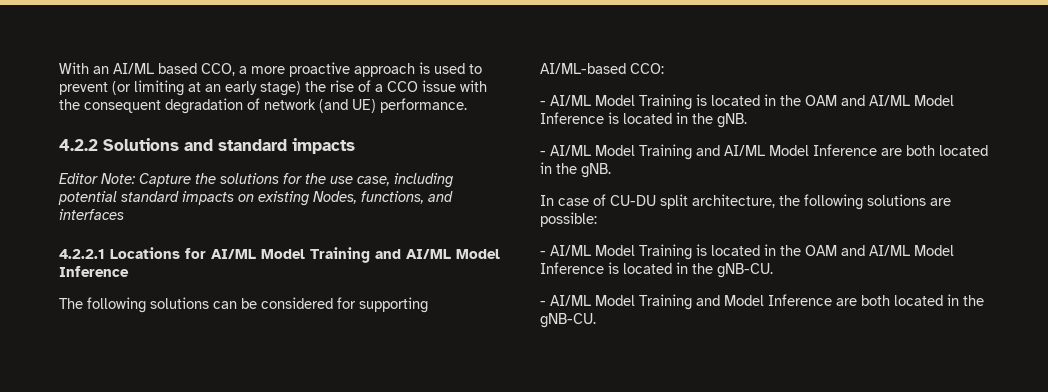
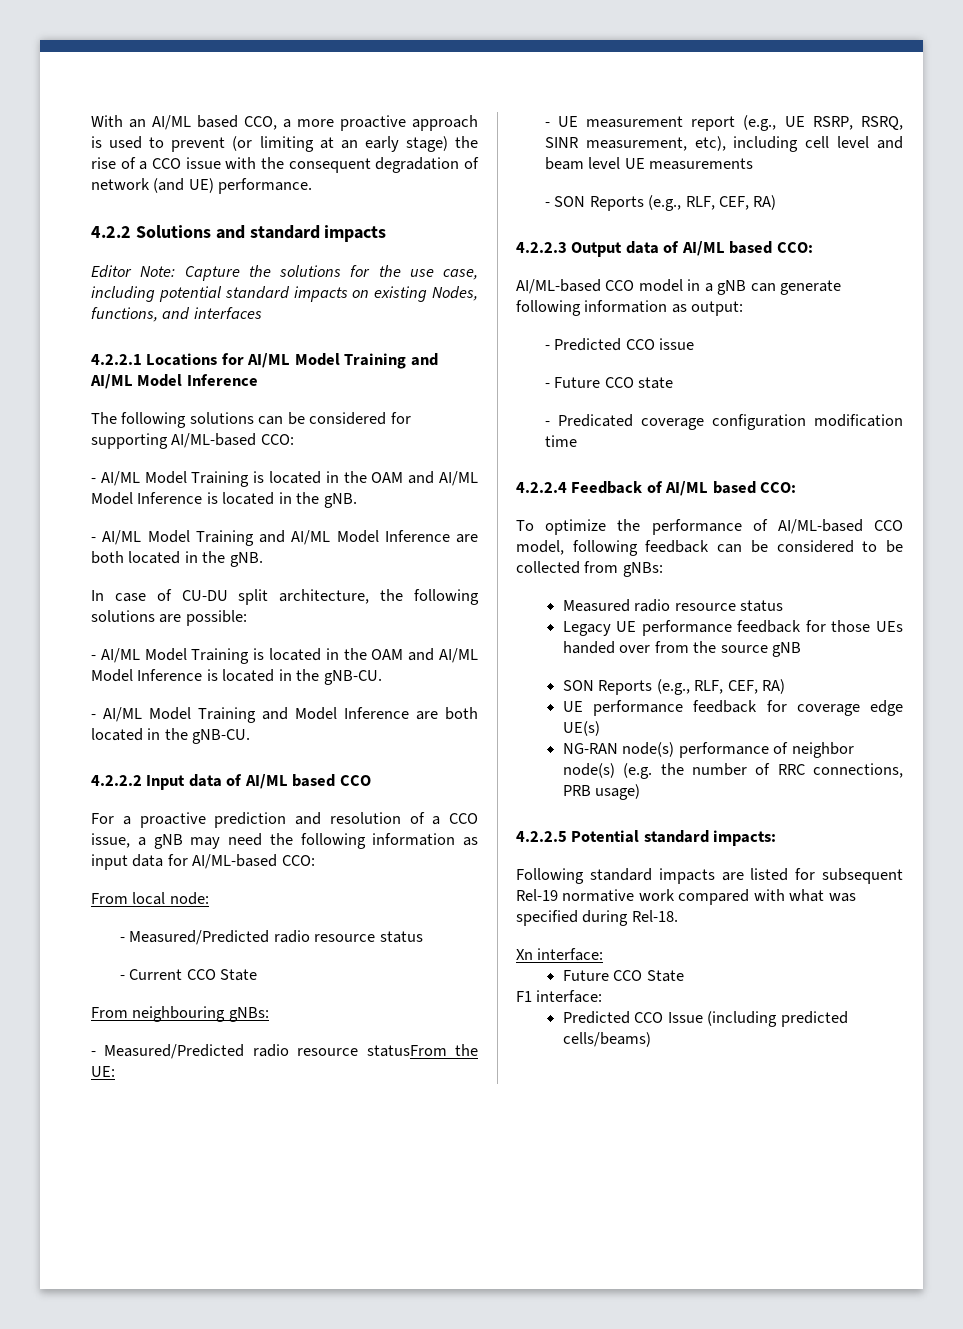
(596, 320) none -> [91,774,371,790] [91,812,478,828] [91,833,478,849] [91,854,315,870] [91,892,209,905] [119,930,423,945] [119,969,258,981] [91,1006,269,1022] [91,1044,478,1059] [91,1066,115,1077] [544,115,903,131] [544,136,903,152] [544,157,754,170] [544,195,777,211] [516,241,813,257] [516,279,842,295] [516,300,744,316] [544,338,695,351] [544,377,674,389] [544,414,903,430] [544,435,577,447] [516,481,797,496] [516,519,903,535] [516,540,903,556] [516,561,663,577] [562,599,784,612] [562,620,903,636] [562,641,802,657] [562,679,786,695] [562,700,903,716] [562,721,600,736] [562,742,854,758] [562,763,903,779] [562,784,641,800] [516,830,777,846] [516,868,903,884] [516,889,856,905] [516,910,678,926] [516,948,604,961] [562,970,684,982] [516,990,603,1003] [562,1011,848,1027] [562,1032,651,1047] // 4.2.2.2 Input data of AI/ML based CCO // For a proactive prediction and resolution of a CCO issue, a gNB may need the following information as input data for AI/ML-based CCO: // From local node: // - Measured/Predicted radio resource status // - Current CCO State // From neighbouring gNBs: // - Measured/Predicted radio resource statusFrom the UE: // - UE measurement report (e.g., UE RSRP, RSRQ, SINR measurement, etc), including cell level and beam level UE measurements // - SON Reports (e.g., RLF, CEF, RA) // 4.2.2.3 Output data of AI/ML based CCO: // AI/ML-based CCO model in a gNB can generate following information as output: // - Predicted CCO issue // - Future CCO state // - Predicated coverage configuration modification time // 4.2.2.4 Feedback of AI/ML based CCO: // To optimize the performance of AI/ML-based CCO model, following feedback can be considered to be collected from gNBs: // Measured radio resource status // Legacy UE performance feedback for those UEs handed over from the source gNB // SON Reports (e.g., RLF, CEF, RA) // UE performance feedback for coverage edge UE(s) // NG-RAN node(s) performance of neighbor node(s) (e.g. the number of RRC connections, PRB usage) // 4.2.2.5 Potential standard impacts: // Following standard impacts are listed for subsequent Rel-19 normative work compared with what was specified during Rel-18. // Xn interface: // Future CCO State // F1 interface: // Predicted CCO Issue (including predicted cells/beams)

